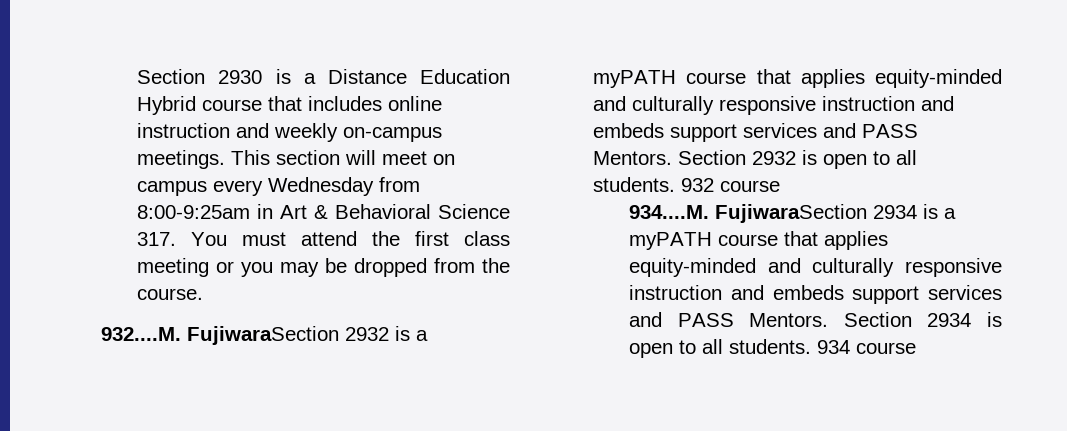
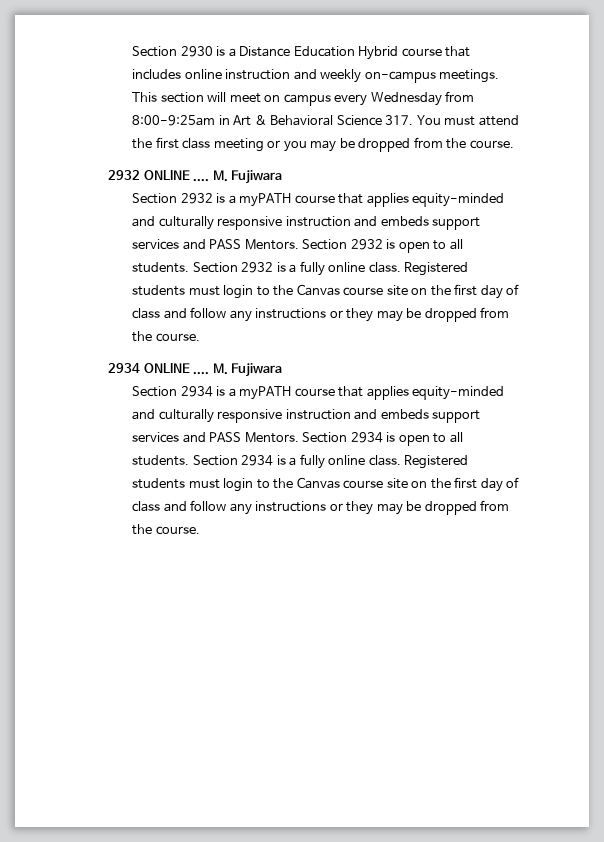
[101,326,340,345] 932....M. FujiwaraSection -> [107,170,283,184] [131,193,177,204] 2932 ONLINE .... M. Fujiwara // Section
[681,178,781,192] [629,204,868,223] 932 course // 934....M. FujiwaraSection -> [192,261,469,276] [131,284,520,299] [131,307,510,322] [131,331,200,342] [107,363,283,377] [131,386,177,397] Section 2932 is a fully online class. Registered students must login to the Canvas course site on the first day of class and follow any instructions or they may be dropped from the course. // 2934 ONLINE .... M. Fujiwara // Section
[817,340,917,354] 934 course -> [192,454,469,469] [131,477,520,492] [131,500,510,515] [131,524,200,535] Section 2934 is a fully online class. Registered students must login to the Canvas course site on the first day of class and follow any instructions or they may be dropped from the course.

